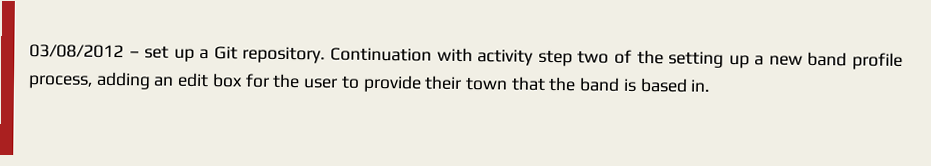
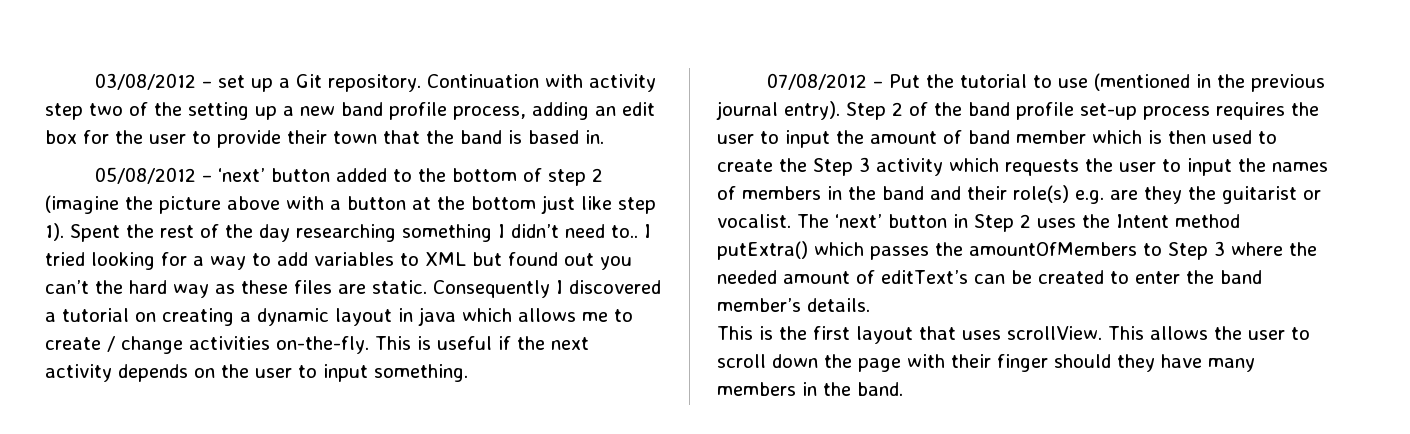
(711, 85) none -> [95,167,604,186] [45,195,656,214] [45,223,651,242] [45,252,632,270] [45,280,661,298] [45,307,633,326] [45,336,589,354] [45,364,468,382] [767,73,1326,92] [716,101,1319,120] [717,130,1277,148] [717,157,1328,176] [717,185,1321,204] [717,214,1240,232] [717,241,1317,260] [717,270,1262,284] [717,298,870,312] [717,326,1310,344] [717,354,1255,372] [717,382,903,396] // 05/08/2012 – ‘next’ button added to the bottom of step 2 (imagine the picture above with a button at the bottom just like step 1). Spent the rest of the day researching something I didn’t need to.. I tried looking for a way to add variables to XML but found out you can’t the hard way as these files are static. Consequently I discovered a tutorial on creating a dynamic layout in java which allows me to create / change activities on-the-fly. This is useful if the next activity depends on the user to input something. // 07/08/2012 – Put the tutorial to use (mentioned in the previous journal entry). Step 2 of the band profile set-up process requires the user to input the amount of band member which is then used to create the Step 3 activity which requests the user to input the names of members in the band and their role(s) e.g. are they the guitarist or vocalist. The ‘next’ button in Step 2 uses the Intent method putExtra() which passes the amountOfMembers to Step 3 where the needed amount of editText’s can be created to enter the band member’s details. // This is the first layout that uses scrollView. This allows the user to scroll down the page with their finger should they have many members in the band.

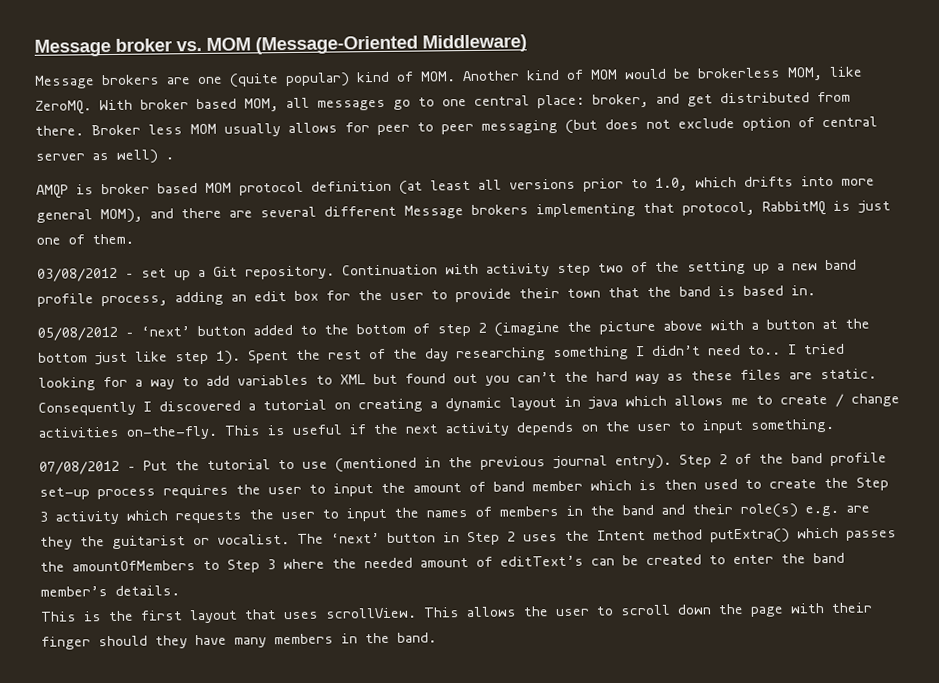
(95, 81) none -> [34,34,527,57] [35,66,863,89] [35,91,851,115] [35,116,878,137] [35,149,174,164] [36,175,875,199] [36,200,891,224] [36,233,134,245] Message broker vs. MOM (Message-Oriented Middleware) // Message brokers are one (quite popular) kind of MOM. Another kind of MOM would be brokerless MOM, like ZeroMQ. With broker based MOM, all messages go to one central place: broker, and get distributed from there. Broker less MOM usually allows for peer to peer messaging (but does not exclude option of central server as well) . // AMQP is broker based MOM protocol definition (at least all versions prior to 1.0, which drifts into more general MOM), and there are several different Message brokers implementing that protocol, RabbitMQ is just one of them. //

